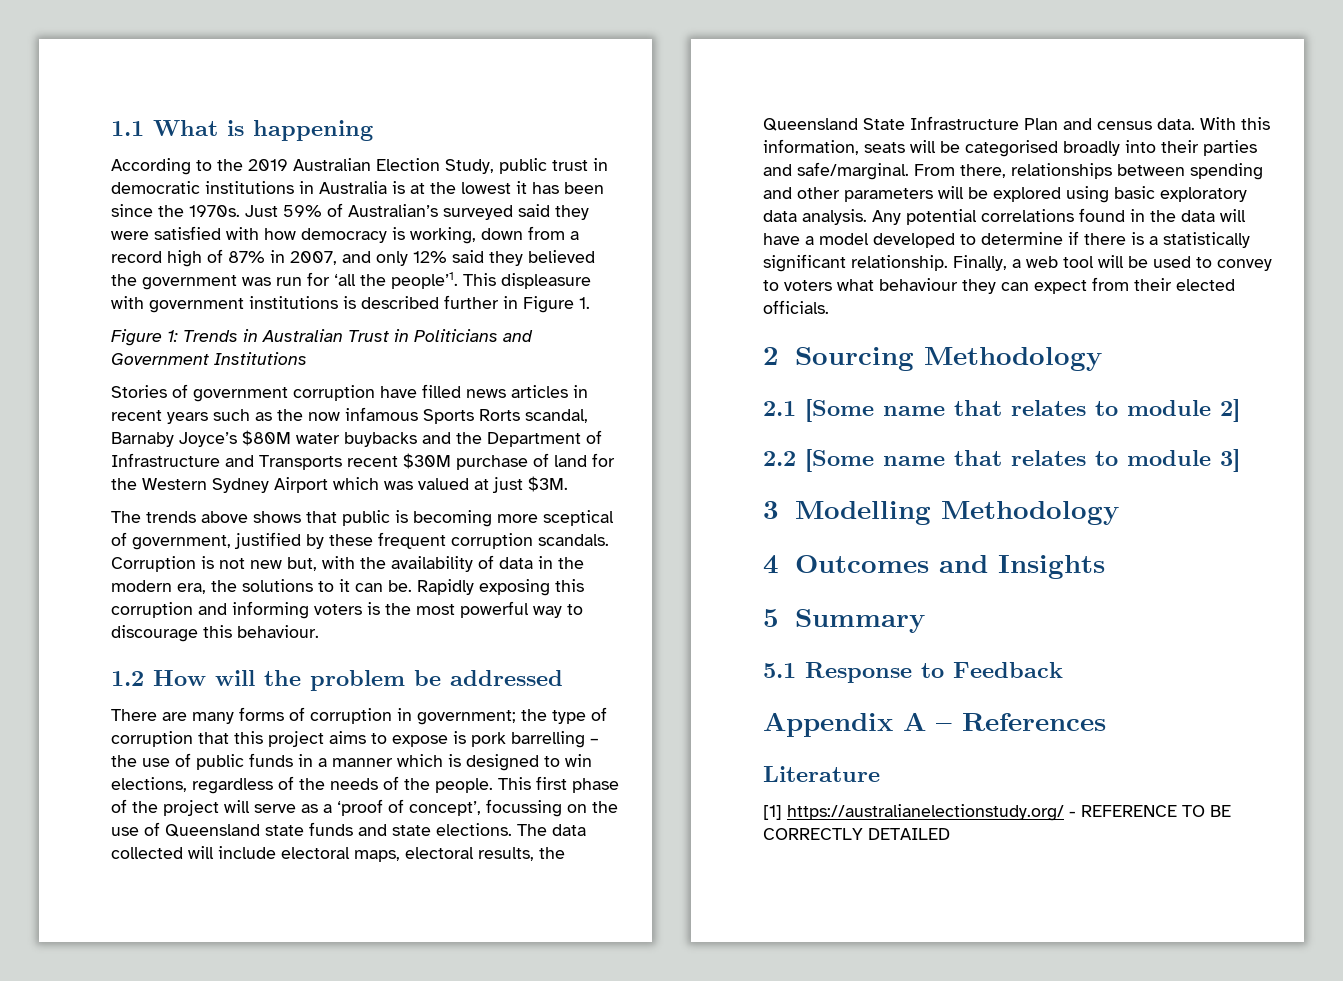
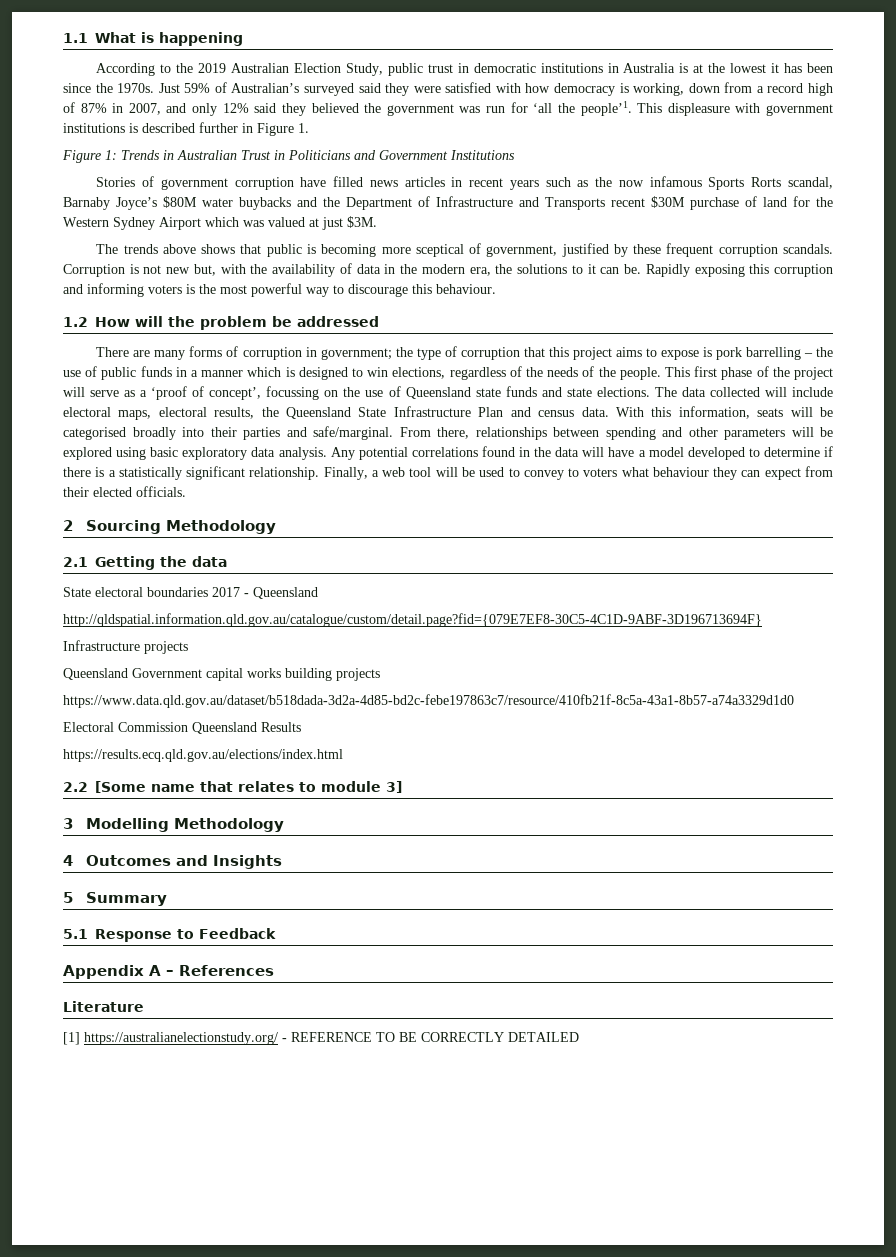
[804,399,1240,422] [Some name that relates to module 2] -> [95,556,227,570] [63,587,318,599] [63,613,762,627] [63,640,188,654] [63,668,380,681] [63,694,794,708] [63,722,301,734] [63,749,343,762] Getting the data // State electoral boundaries 2017 - Queensland // http://qldspatial.information.qld.gov.au/catalogue/custom/detail.page?fid={079E7EF8-30C5-4C1D-9ABF-3D196713694F} // Infrastructure projects // Queensland Government capital works building projects // https://www.data.qld.gov.au/dataset/b518dada-3d2a-4d85-bd2c-febe197863c7/resource/410fb21f-8c5a-43a1-8b57-a74a3329d1d0 // Electoral Commission Queensland Results // https://results.ecq.qld.gov.au/elections/index.html

